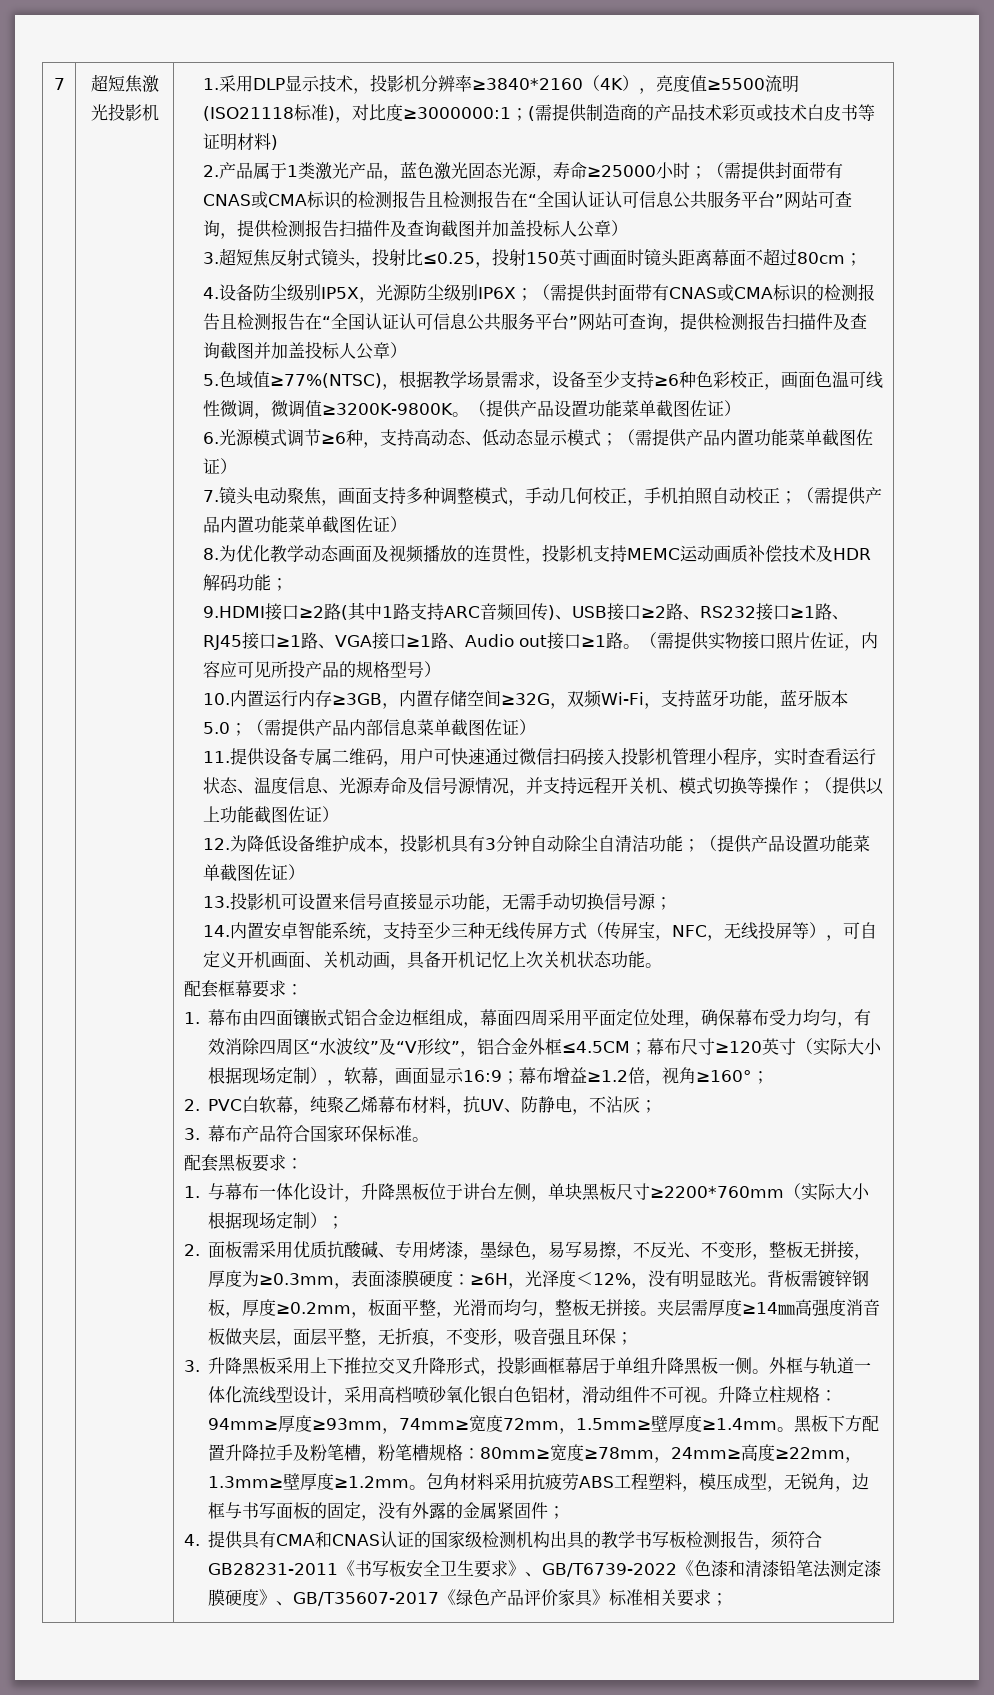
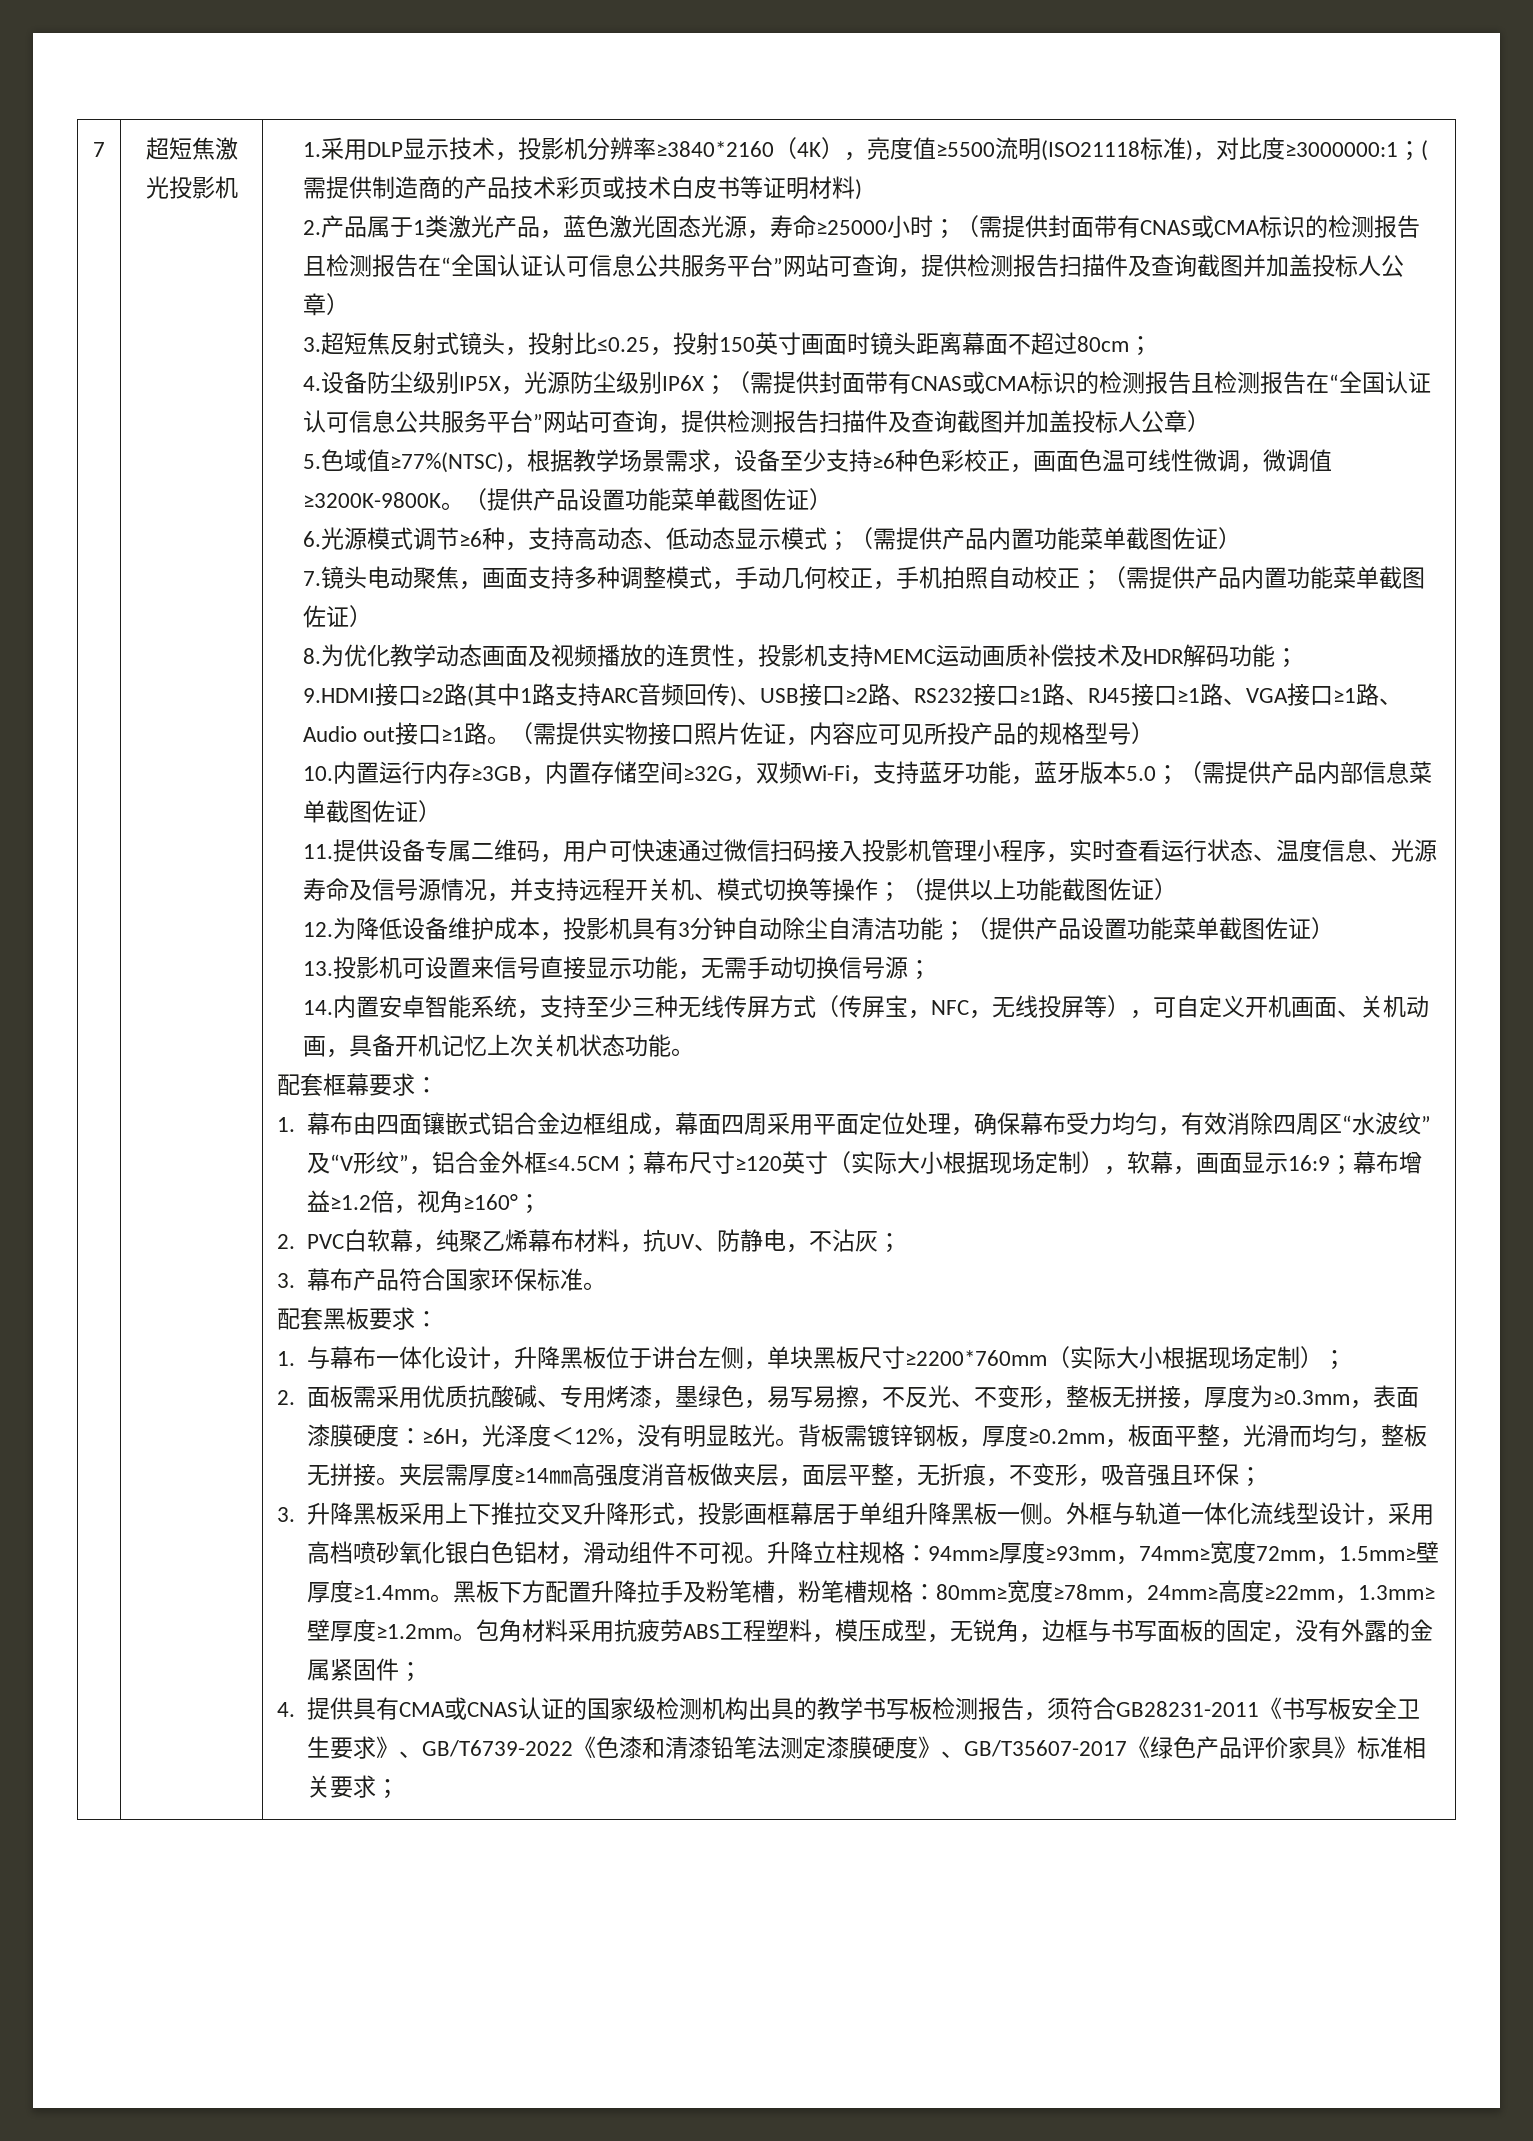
[315,1531,333,1548] 和 -> [443,1697,467,1720] 或

